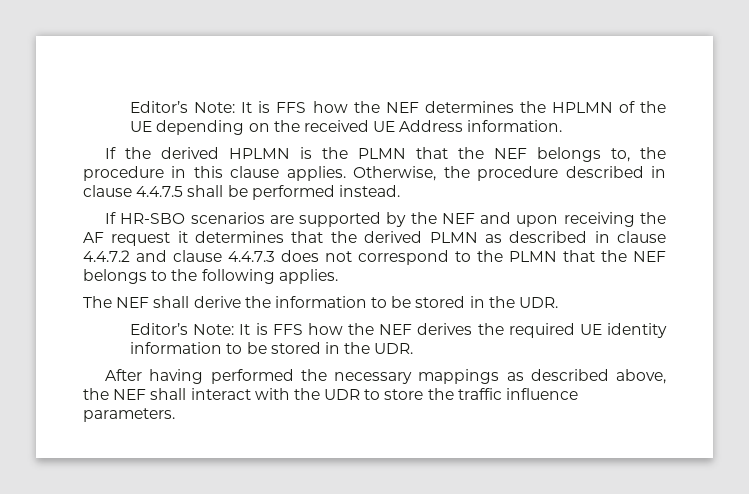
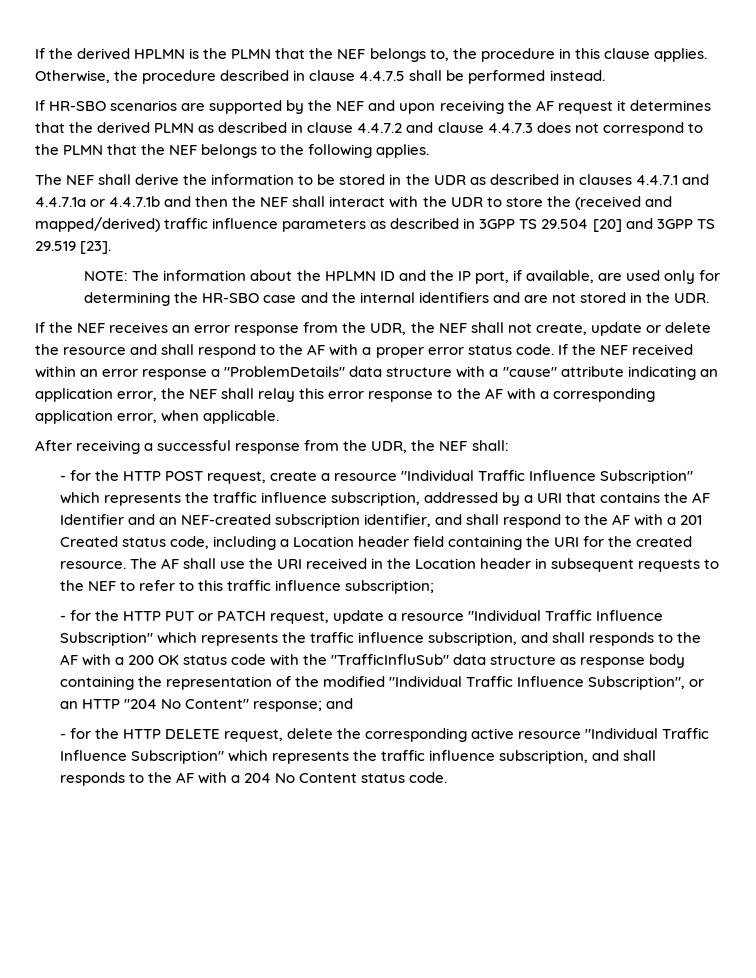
[130,101,667,113] [130,120,563,135] Editor’s Note: It is FFS how the NEF determines the HPLMN of the UE depending on the received UE Address information. // -> (35, 53) none
[519,297,559,308] [130,323,667,338] [130,342,414,354] [105,369,666,384] UDR. // Editor’s Note: It is FFS how the NEF derives the required UE identity information to be stored in the UDR. // After having performed the necessary mappings as described above, -> [433,174,709,185] [35,196,229,207] UDR as described in clauses 4.4.7.1 and 4.4.7.1a or 4.4.7.1b and then
[457,388,579,400] [83,408,175,422] traffic influence parameters. -> [574,196,672,210] [35,217,715,232] [35,241,112,254] [84,270,721,284] [84,292,710,306] [35,322,711,336] [35,344,693,358] [35,366,718,380] [35,388,655,402] [35,410,280,424] [35,440,509,454] [59,470,694,484] [59,492,711,506] [59,514,703,528] [59,536,693,550] [59,558,720,572] [59,580,435,594] [59,610,664,624] [59,632,702,646] [59,654,686,668] [59,676,705,690] [59,698,353,712] [59,728,710,742] [59,750,657,764] [59,772,448,786] (received and mapped/derived) traffic influence parameters as described in 3GPP TS 29.504 [20] and 3GPP TS 29.519 [23]. // NOTE: The information about the HPLMN ID and the IP port, if available, are used only for determining the HR-SBO case and the internal identifiers and are not stored in the UDR. // If the NEF receives an error response from the UDR, the NEF shall not create, update or delete the resource and shall respond to the AF with a proper error status code. If the NEF received within an error response a "ProblemDetails" data structure with a "cause" attribute indicating an application error, the NEF shall relay this error response to the AF with a corresponding application error, when applicable. // After receiving a successful response from the UDR, the NEF shall: // - for the HTTP POST request, create a resource "Individual Traffic Influence Subscription" which represents the traffic influence subscription, addressed by a URI that contains the AF Identifier and an NEF-created subscription identifier, and shall respond to the AF with a 201 Created status code, including a Location header field containing the URI for the created resource. The AF shall use the URI received in the Location header in subsequent requests to the NEF to refer to this traffic influence subscription; // - for the HTTP PUT or PATCH request, update a resource "Individual Traffic Influence Subscription" which represents the traffic influence subscription, and shall responds to the AF with a 200 OK status code with the "TrafficInfluSub" data structure as response body containing the representation of the modified "Individual Traffic Influence Subscription", or an HTTP "204 No Content" response; and // - for the HTTP DELETE request, delete the corresponding active resource "Individual Traffic Influence Subscription" which represents the traffic influence subscription, and shall responds to the AF with a 204 No Content status code.

